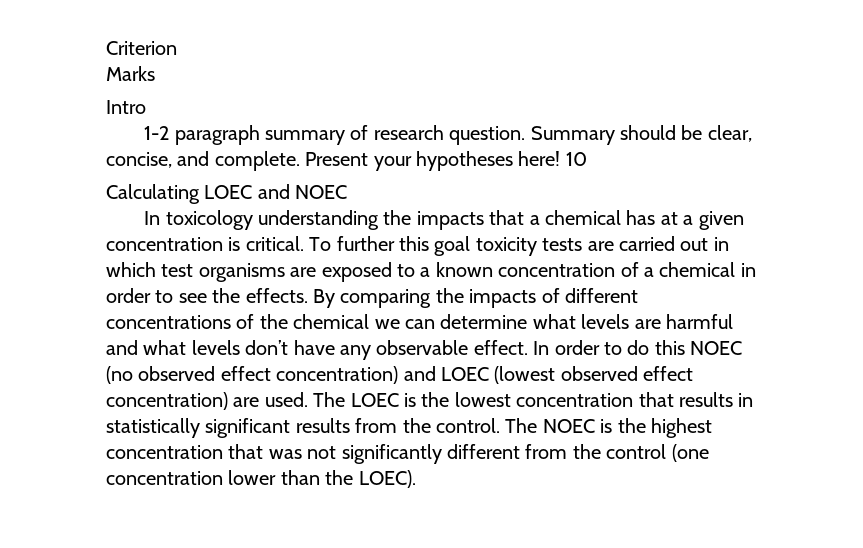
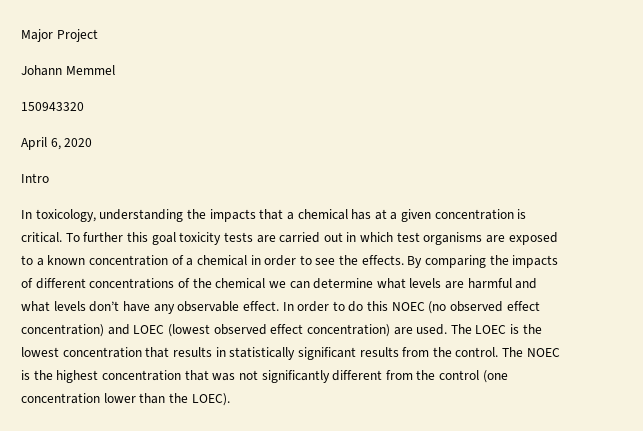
[106,41,177,55] [106,66,155,81] [106,100,146,114] [144,125,752,145] [106,151,587,171] [106,184,348,204] [144,210,253,230] Criterion // Marks // Intro // 1-2 paragraph summary of research question. Summary should be clear, concise, and complete. Present your hypotheses here! 10 // Calculating LOEC and NOEC // In toxicology -> [21,29,98,42] [21,65,115,76] [21,102,84,111] [21,137,93,150] [21,173,49,183] [21,209,96,222] Major Project // Johann Memmel // 150943320 // April 6, 2020 // Intro // In toxicology,

